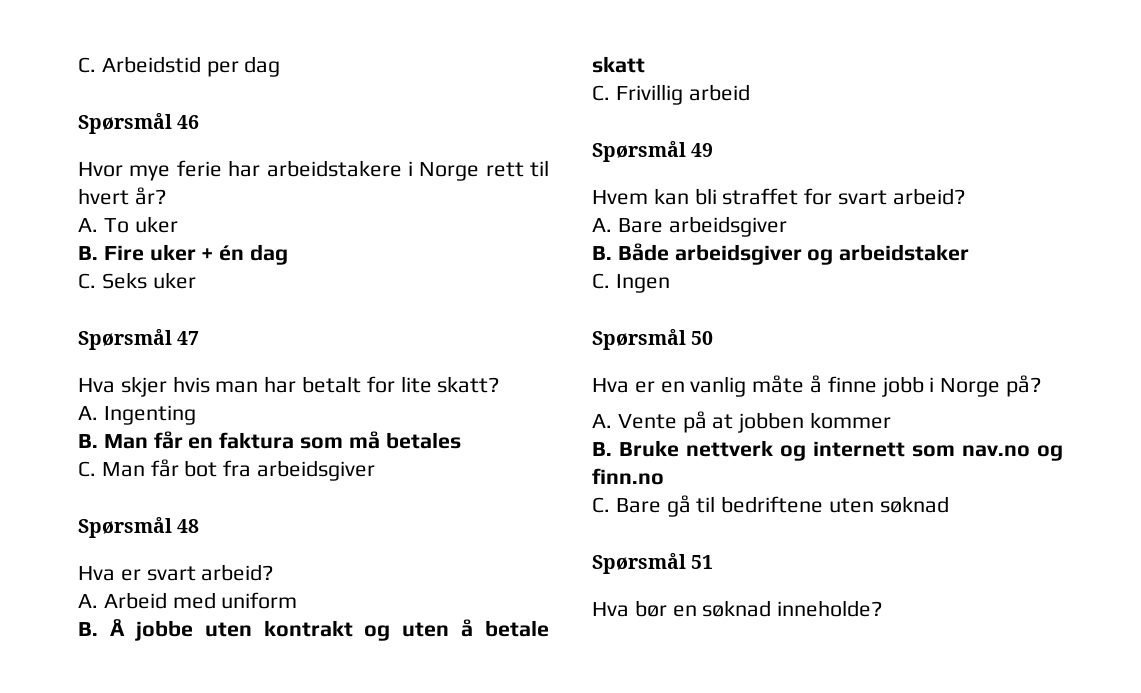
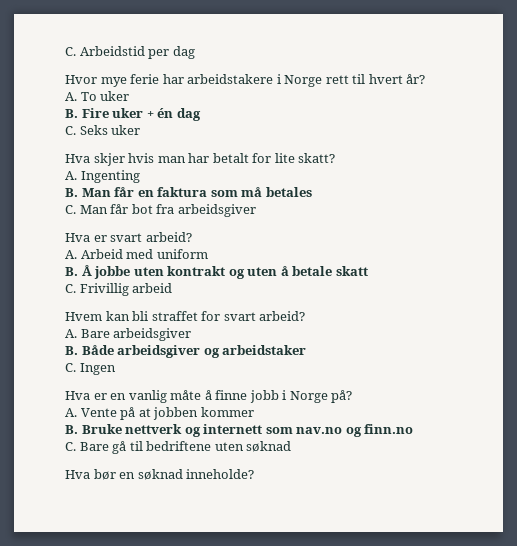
[78,112,200,134] // Spørsmål 46 -> (195, 52) none
[78,328,200,350] // Spørsmål 47 -> (141, 130) none
[78,516,200,538] // Spørsmål 48 -> (256, 210) none
[592,140,714,162] // Spørsmål 49 -> (173, 288) none
[592,328,714,350] // Spørsmål 50 -> (116, 369) none
[592,552,714,574] // Spørsmål 51 -> (292, 446) none

